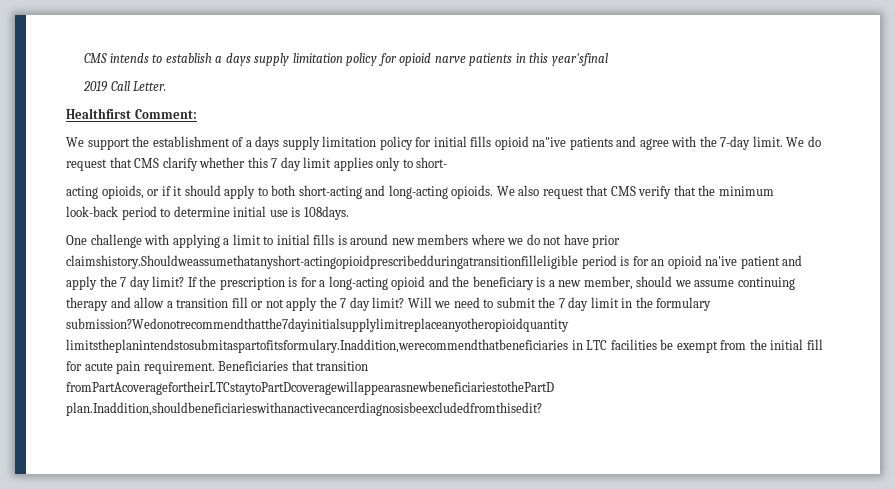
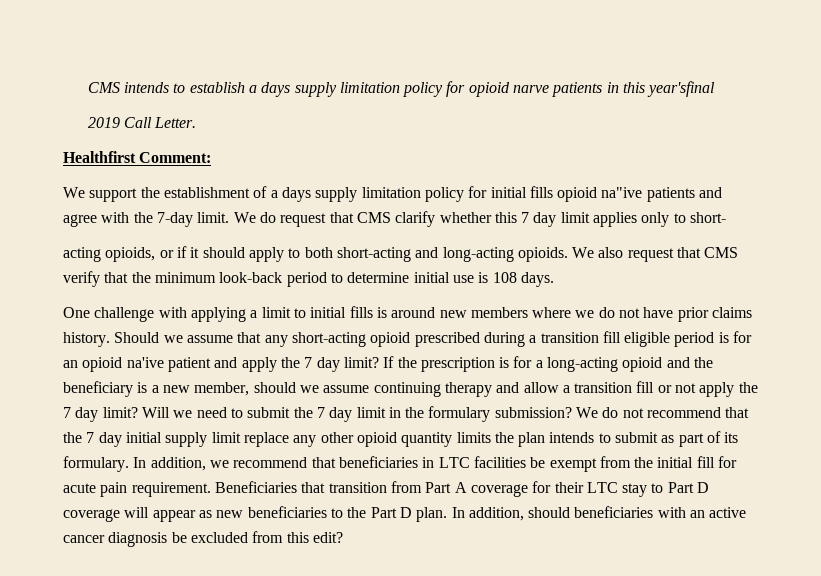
[303,206,349,220] 108days. -> [492,272,554,287] 108 days.
[66,255,578,269] claimshistory.Shouldweassumethatanyshort-actingopioidprescribedduringatransitionfilleligible -> [712,307,753,318] [63,331,671,347] claims history. Should we assume that any short-acting opioid prescribed during a transition fill eligible
[66,318,569,332] [66,339,568,353] submission?Wedonotrecommendthatthe7dayinitialsupplylimitreplaceanyotheropioidquantity limitstheplanintendstosubmitaspartofitsformulary.Inaddition,werecommendthatbeneficiaries -> [494,407,750,418] [63,431,739,447] [63,456,418,472] submission? We do not recommend that the 7 day initial supply limit replace any other opioid quantity limits the plan intends to submit as part of its formulary. In addition, we recommend that beneficiaries
[66,381,554,395] [66,402,542,416] fromPartAcoveragefortheirLTCstaytoPartDcoveragewillappearasnewbeneficiariestothePartD plan.Inaddition,shouldbeneficiarieswithanactivecancerdiagnosisbeexcludedfromthisedit? -> [390,481,710,497] [63,506,747,522] [63,531,343,547] from Part A coverage for their LTC stay to Part D coverage will appear as new beneficiaries to the Part D plan. In addition, should beneficiaries with an active cancer diagnosis be excluded from this edit?

